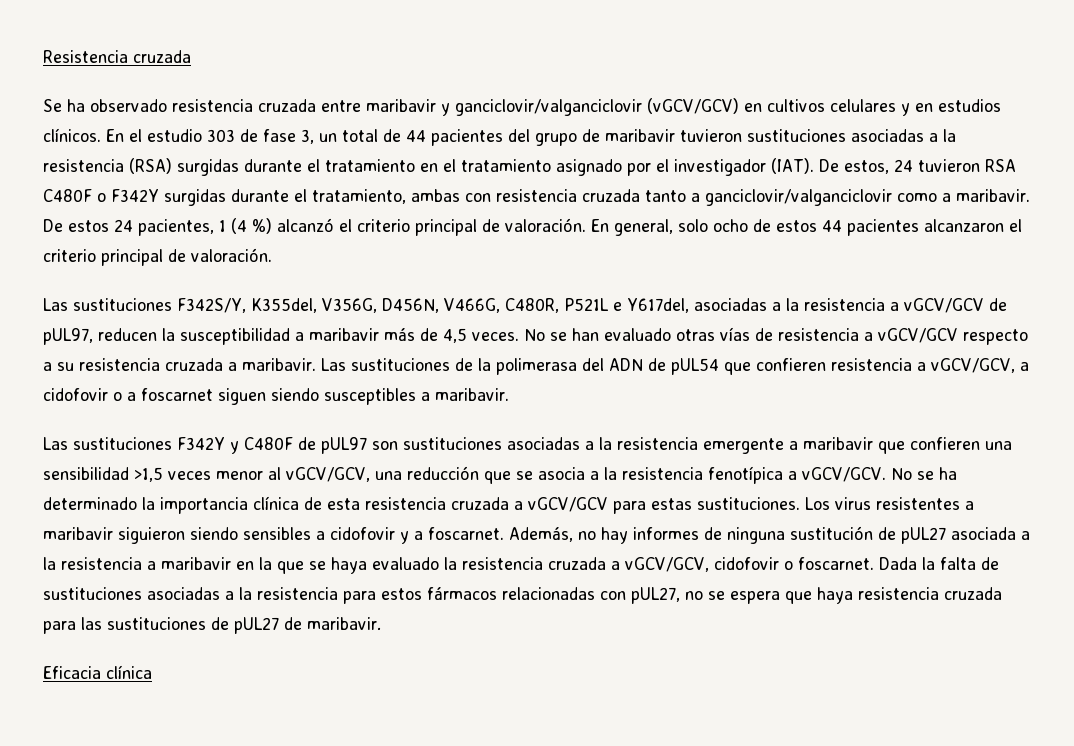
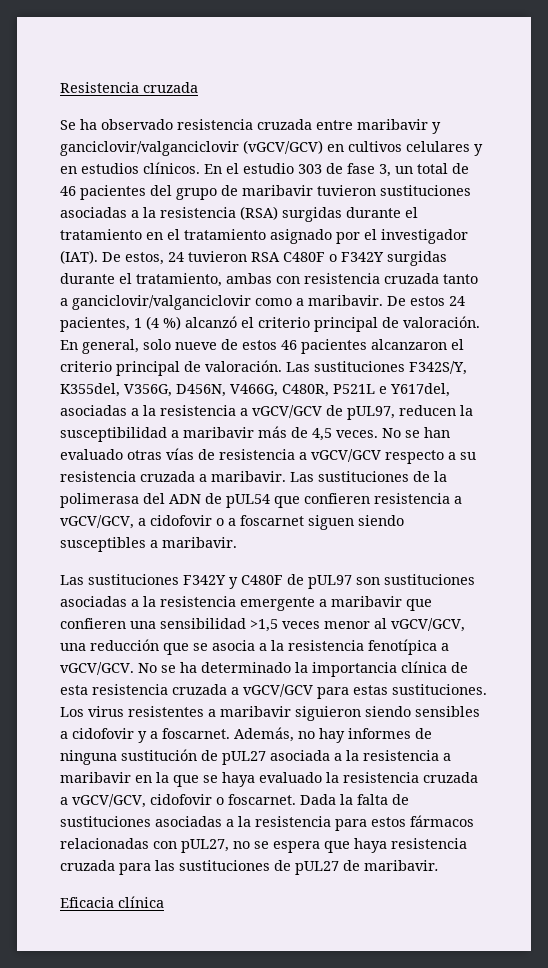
[406,130,426,142] 44 -> [60,186,76,196] 46
[713,219,748,232] ocho -> [175,342,217,350] nueve
[822,220,842,232] 44 -> [281,340,297,350] 46
(272, 255) // -> (282, 366) none

